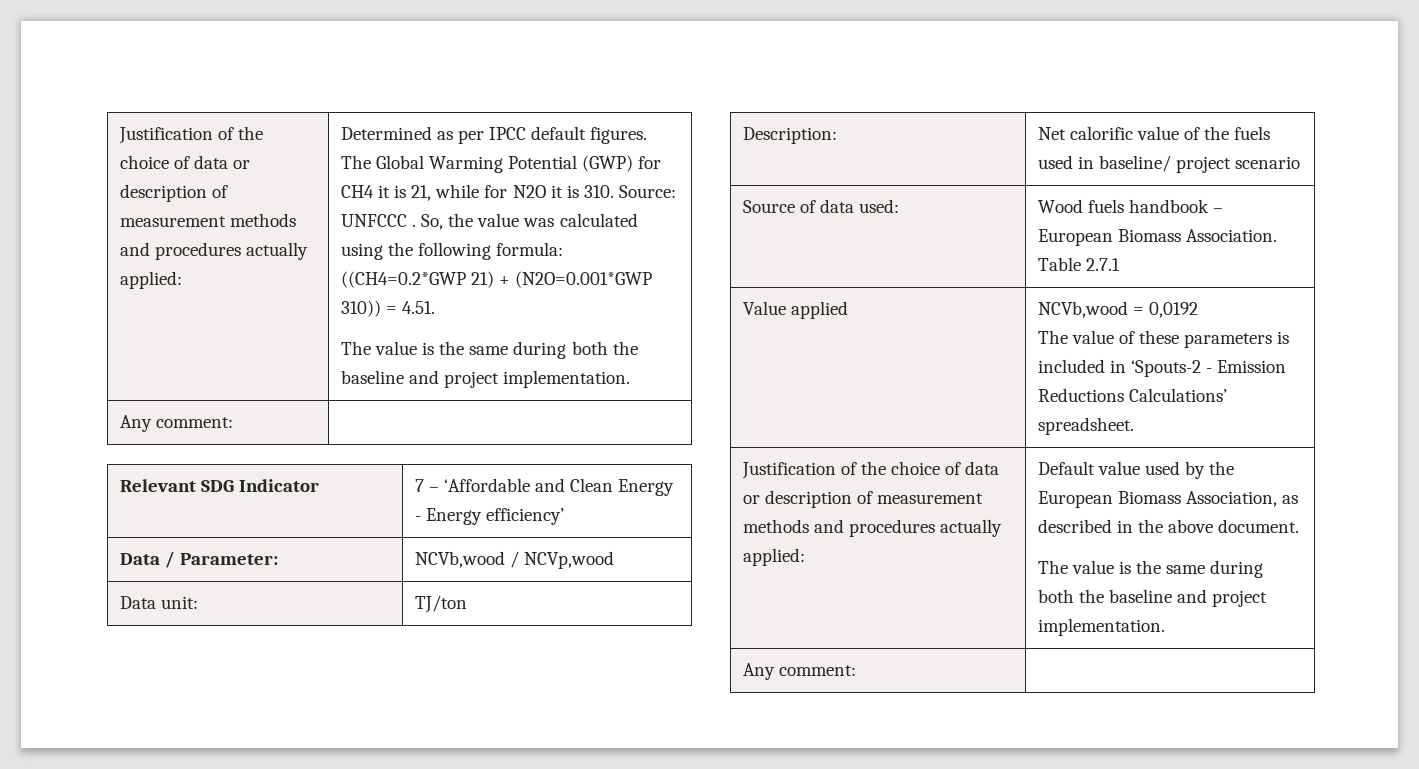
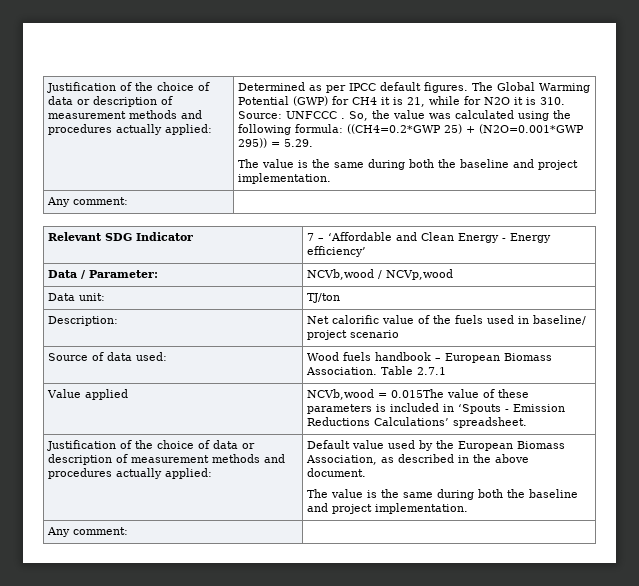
[470,271,494,288] 21) -> [444,124,463,134] 25)
[340,300,436,317] 310)) = 4.51. -> [238,138,314,148] 295)) = 5.29.
[1149,302,1199,318] [1037,330,1068,344] 0,0192 // The -> [391,389,445,398] 0.015The
[1131,360,1202,377] ‘Spouts-2 -> [458,404,502,414] ‘Spouts

